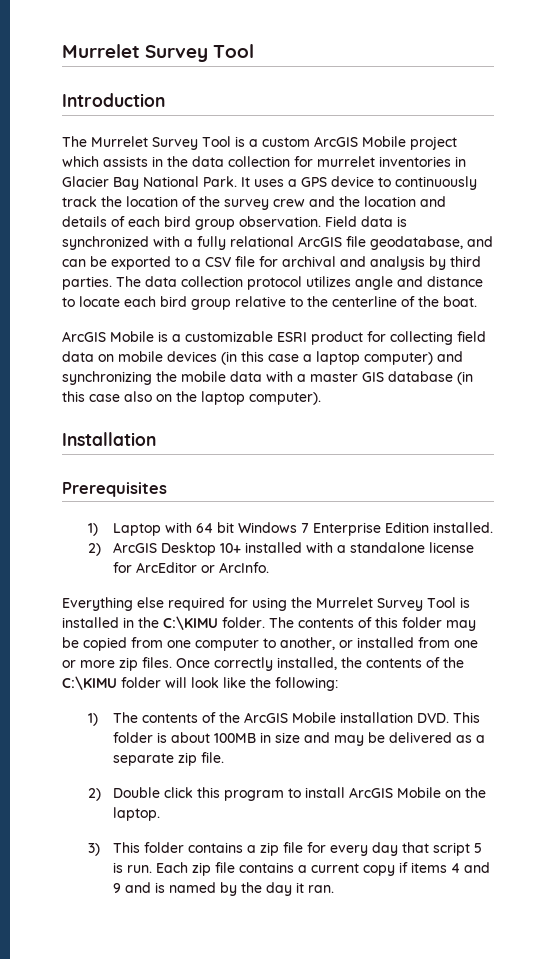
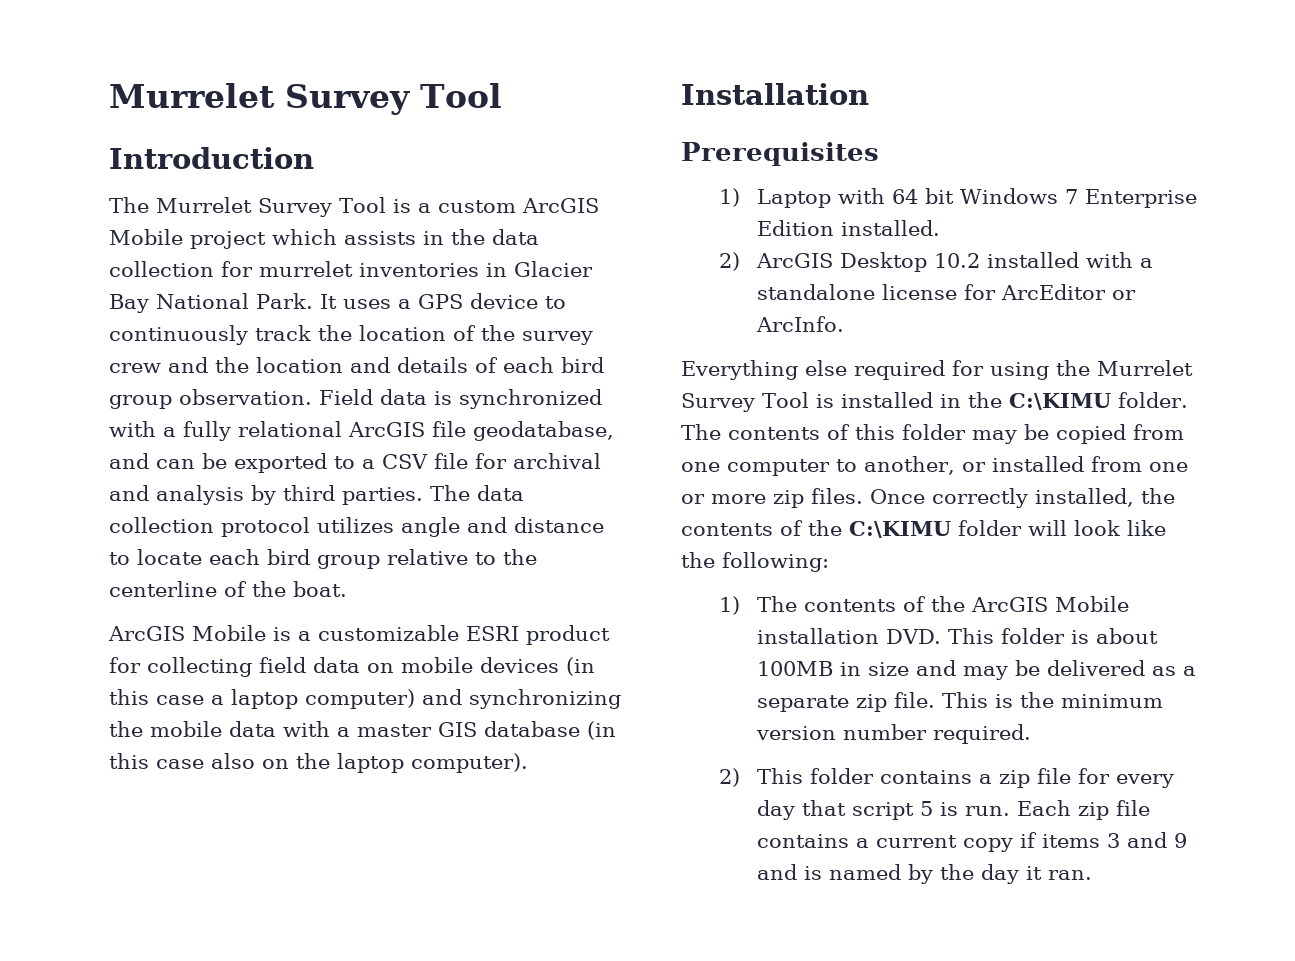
[220,543,242,553] 10+ -> [933,253,980,268] 10.2
[87,787,487,801] [113,807,161,821] [87,843,100,856] // 2) Double click this program to install ArcGIS Mobile on the laptop. // 3) -> [941,692,1163,708] [755,724,1031,744] [718,768,740,787] This is the minimum version number required. // 2)
[451,863,461,873] 4 -> [1106,833,1120,848] 3

